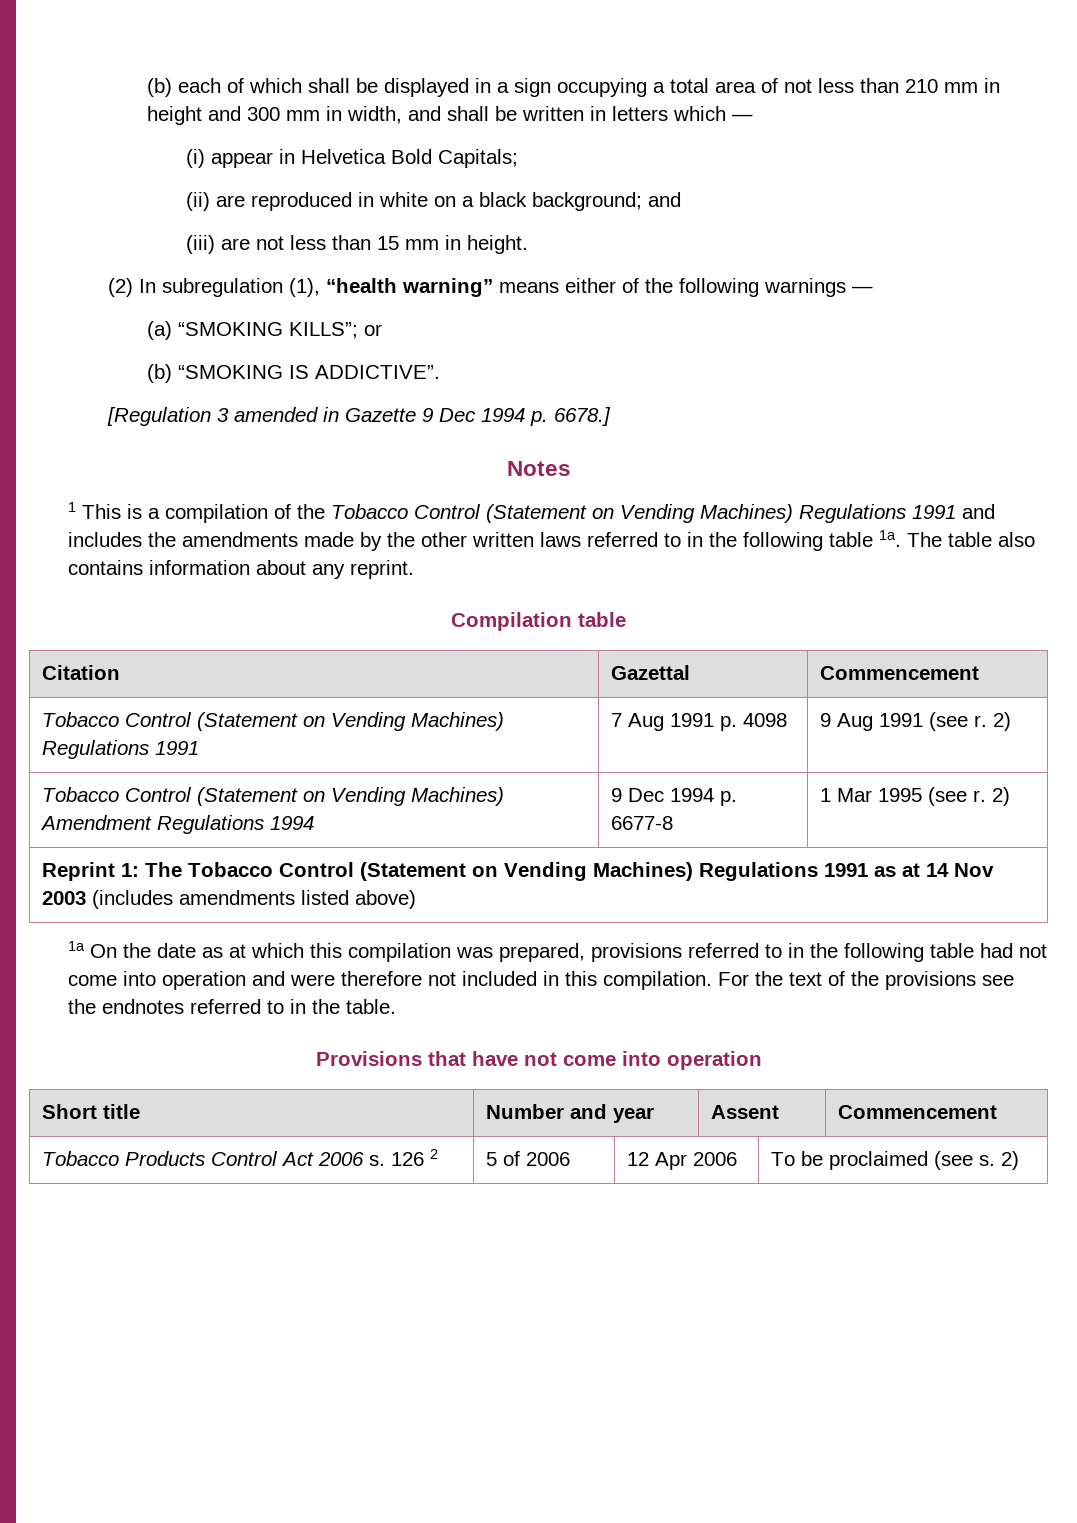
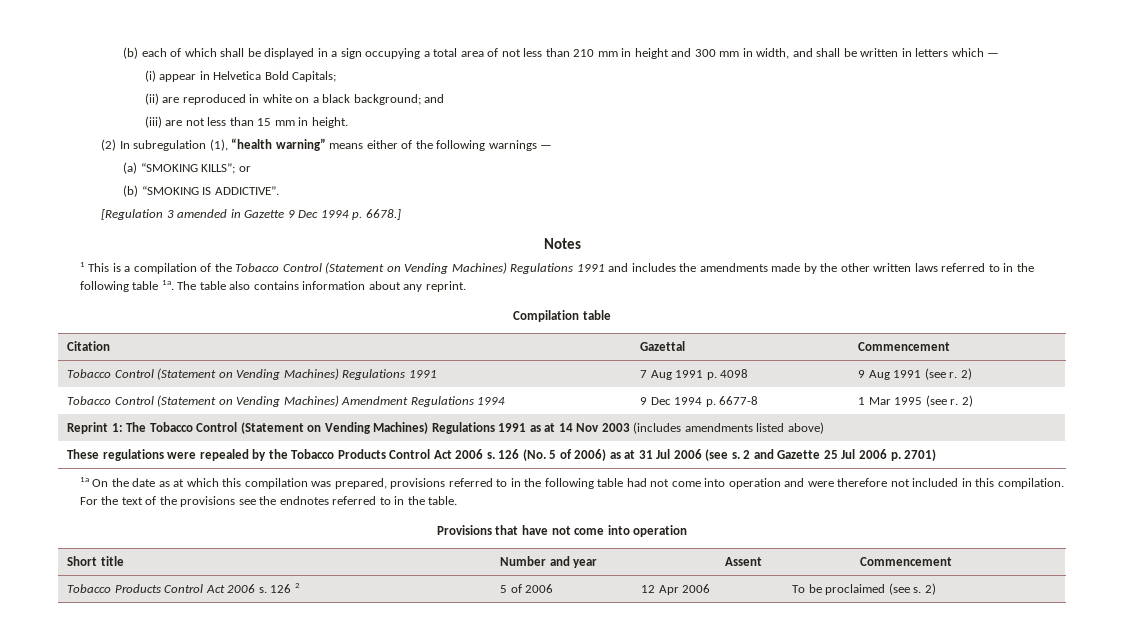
(416, 899) none -> [67,449,937,461] // These regulations were repealed by the Tobacco Products Control Act 2006 s. 126 (No. 5 of 2006) as at 31 Jul 2006 (see s. 2 and Gazette 25 Jul 2006 p. 2701)

